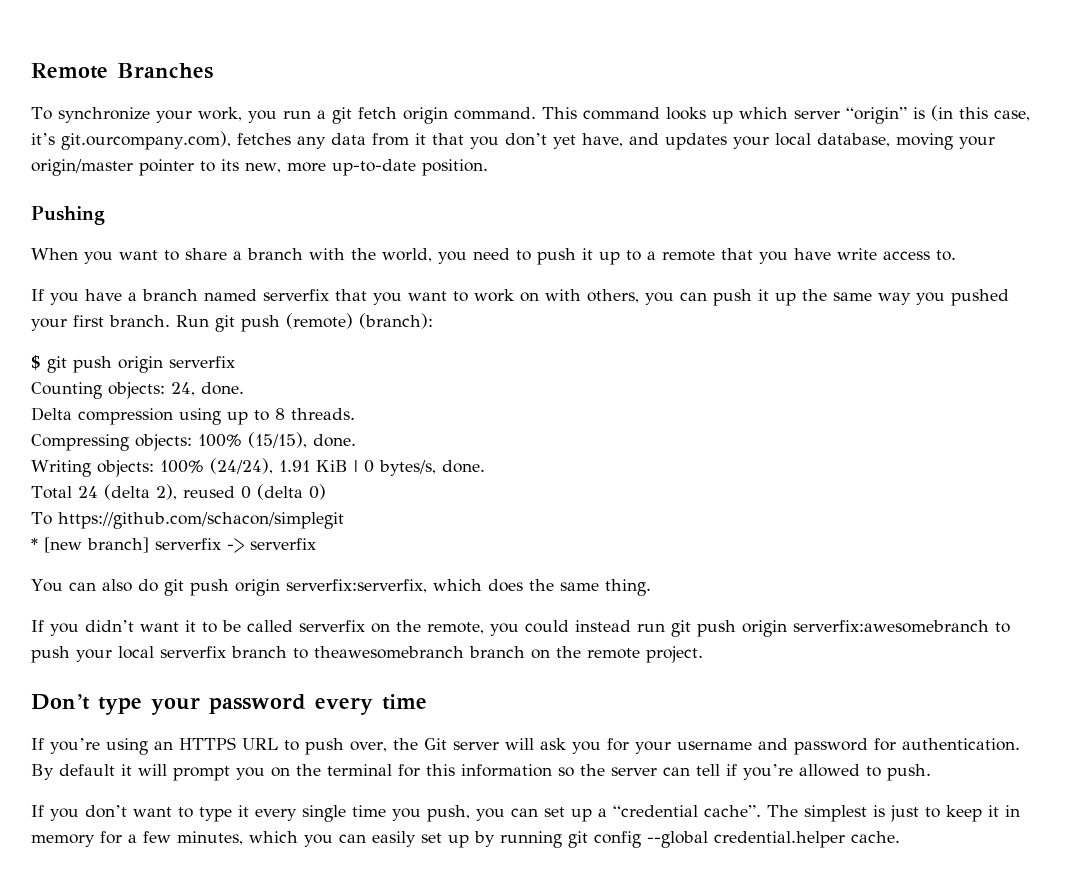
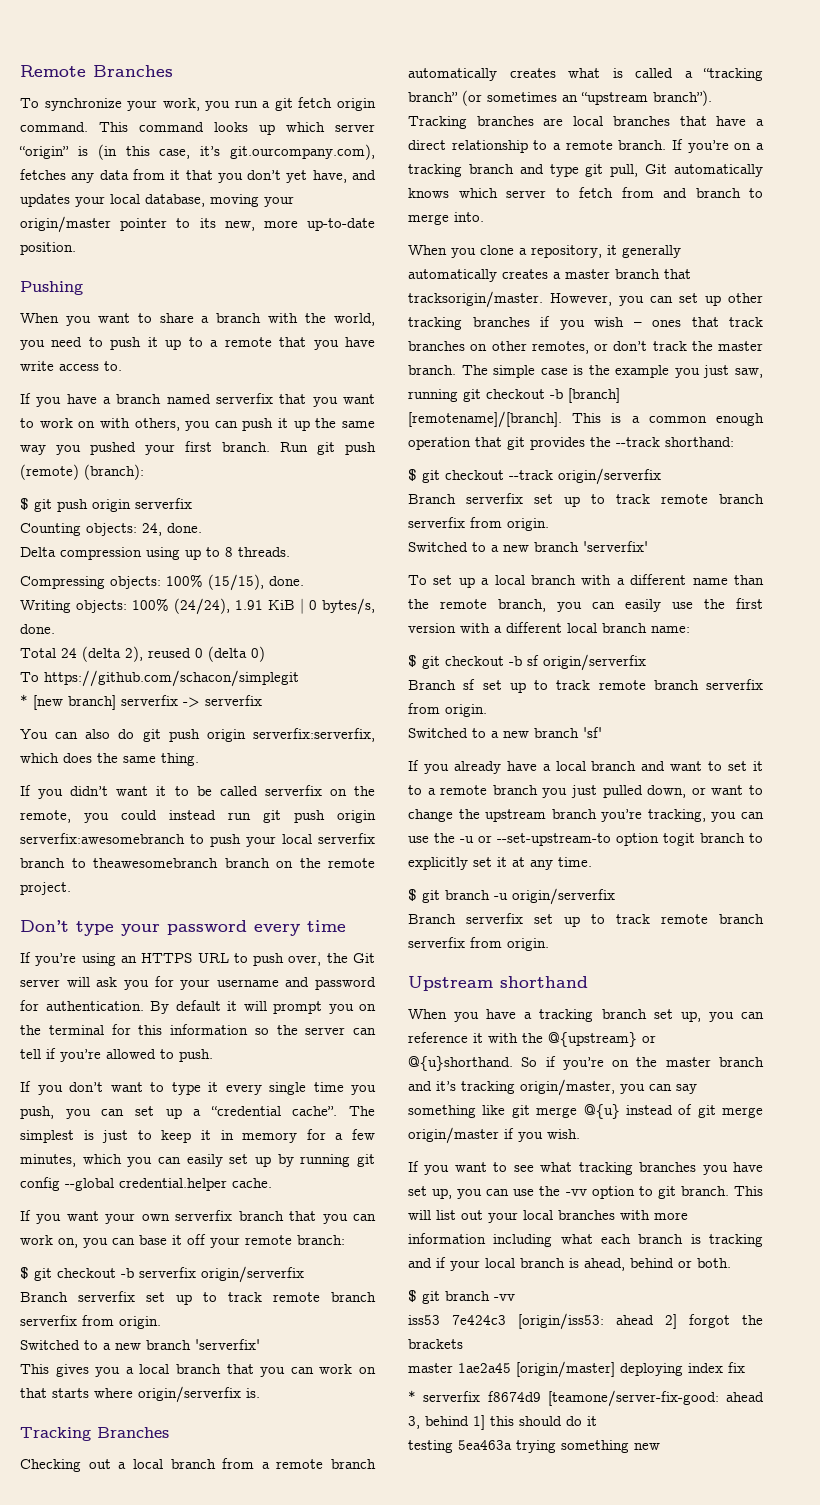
(900, 837) none -> [20,1210,377,1224] [20,1234,345,1248] [20,1266,304,1283] [20,1291,376,1305] [20,1315,161,1329] [20,1339,260,1350] [20,1364,376,1377] [20,1386,260,1403] [20,1427,169,1441] [20,1458,376,1472] [408,68,763,81] [408,90,712,106] [408,116,764,129] [408,139,764,153] [408,164,763,177] [408,187,763,198] [408,212,484,225] [408,245,681,258] [408,269,691,282] [408,291,763,308] [408,316,763,330] [408,341,763,354] [408,365,763,378] [408,388,620,403] [408,411,764,428] [408,437,734,450] [408,468,661,485] [408,493,764,507] [408,517,549,531] [408,541,648,552] [408,574,764,588] [408,598,763,612] [408,622,690,633] [408,654,646,671] [408,679,763,693] [408,703,487,717] [408,727,602,738] [408,760,764,774] [408,785,763,798] [408,809,764,822] [408,833,763,846] [408,857,592,870] [408,888,615,905] [408,913,764,927] [408,937,549,951] [408,976,588,991] [408,1009,764,1022] [408,1032,656,1047] [408,1056,764,1071] [408,1079,697,1096] [408,1104,763,1119] [408,1127,580,1144] [408,1161,763,1175] [408,1186,763,1199] [408,1210,688,1223] [408,1233,763,1247] [408,1257,731,1271] [408,1290,515,1304] [408,1313,763,1330] [408,1339,463,1349] [408,1361,745,1378] [408,1390,764,1407] [408,1415,597,1430] [408,1440,660,1453] // If you want your own serverfix branch that you can work on, you can base it off your remote branch: // $ git checkout -b serverfix origin/serverfix // Branch serverfix set up to track remote branch serverfix from origin. // Switched to a new branch 'serverfix' // This gives you a local branch that you can work on that starts where origin/serverfix is. // Tracking Branches // Checking out a local branch from a remote branch automatically creates what is called a “tracking branch” (or sometimes an “upstream branch”). Tracking branches are local branches that have a direct relationship to a remote branch. If you’re on a tracking branch and type git pull, Git automatically knows which server to fetch from and branch to merge into. // When you clone a repository, it generally automatically creates a master branch that tracksorigin/master. However, you can set up other tracking branches if you wish – ones that track branches on other remotes, or don’t track the master branch. The simple case is the example you just saw, running git checkout -b [branch] [remotename]/[branch]. This is a common enough operation that git provides the --track shorthand: // $ git checkout --track origin/serverfix // Branch serverfix set up to track remote branch serverfix from origin. // Switched to a new branch 'serverfix' // To set up a local branch with a different name than the remote branch, you can easily use the first version with a different local branch name: // $ git checkout -b sf origin/serverfix // Branch sf set up to track remote branch serverfix from origin. // Switched to a new branch 'sf' // If you already have a local branch and want to set it to a remote branch you just pulled down, or want to change the upstream branch you’re tracking, you can use the -u or --set-upstream-to option togit branch to explicitly set it at any time. // $ git branch -u origin/serverfix // Branch serverfix set up to track remote branch serverfix from origin. // Upstream shorthand // When you have a tracking branch set up, you can reference it with the @{upstream} or @{u}shorthand. So if you’re on the master branch and it’s tracking origin/master, you can say something like git merge @{u} instead of git merge origin/master if you wish. // If you want to see what tracking branches you have set up, you can use the -vv option to git branch. This will list out your local branches with more information including what each branch is tracking and if your local branch is ahead, behind or both. // $ git branch -vv // iss53 7e424c3 [origin/iss53: ahead 2] forgot the brackets // master 1ae2a45 [origin/master] deploying index fix // * serverfix f8674d9 [teamone/server-fix-good: ahead 3, behind 1] this should do it // testing 5ea463a trying something new

